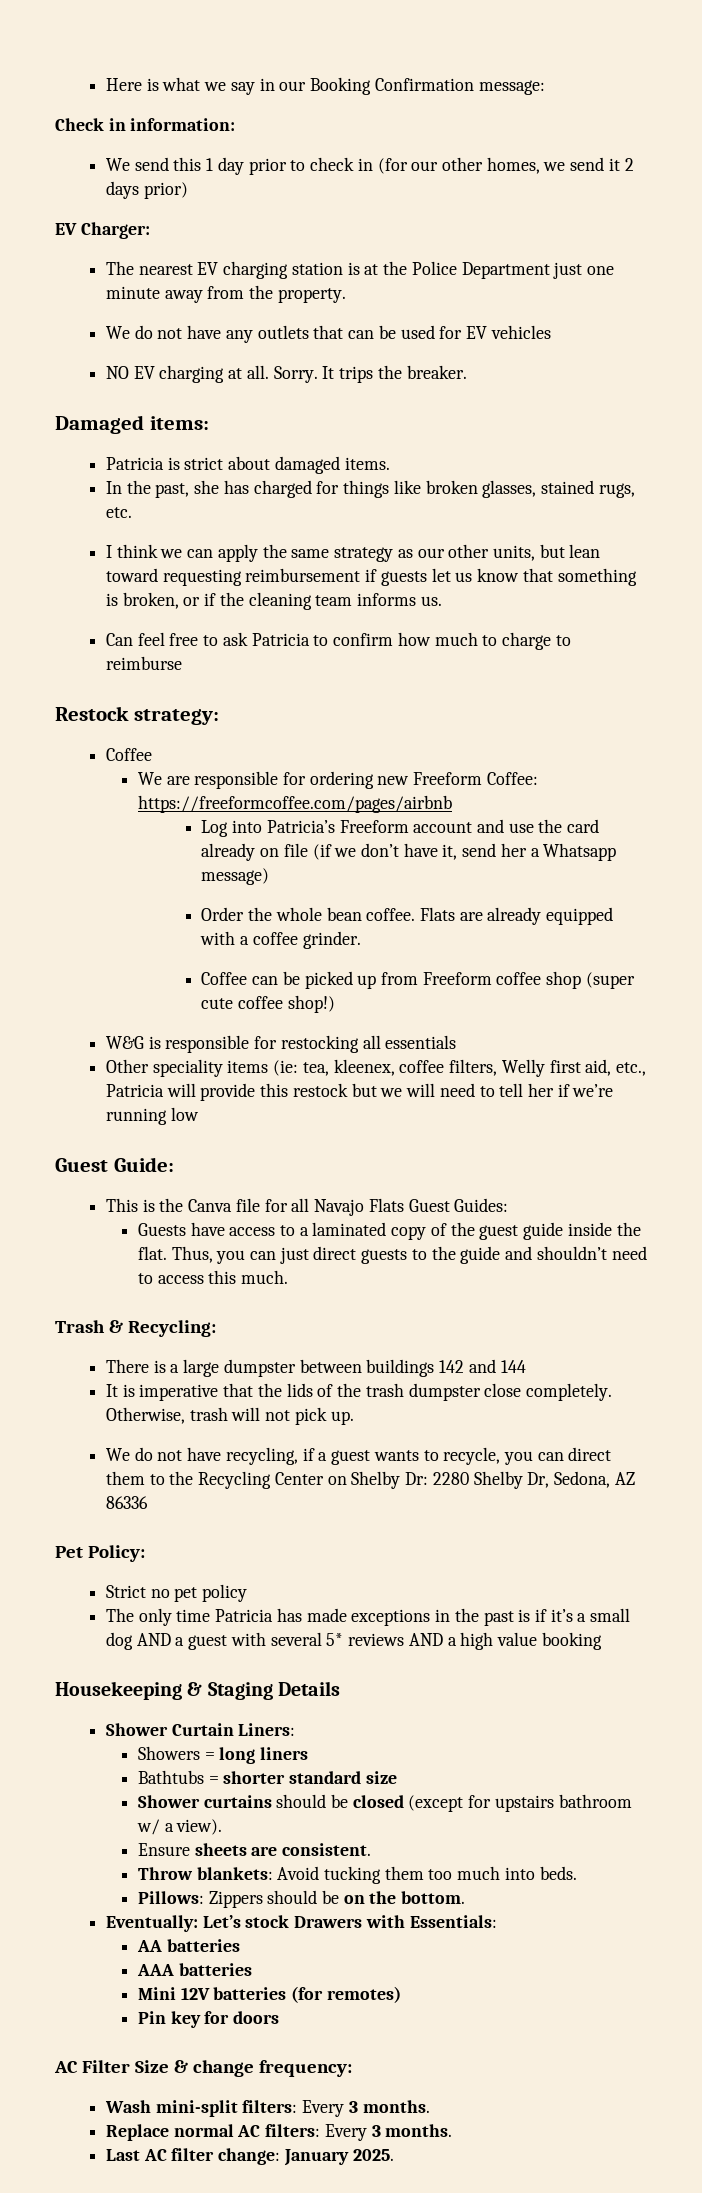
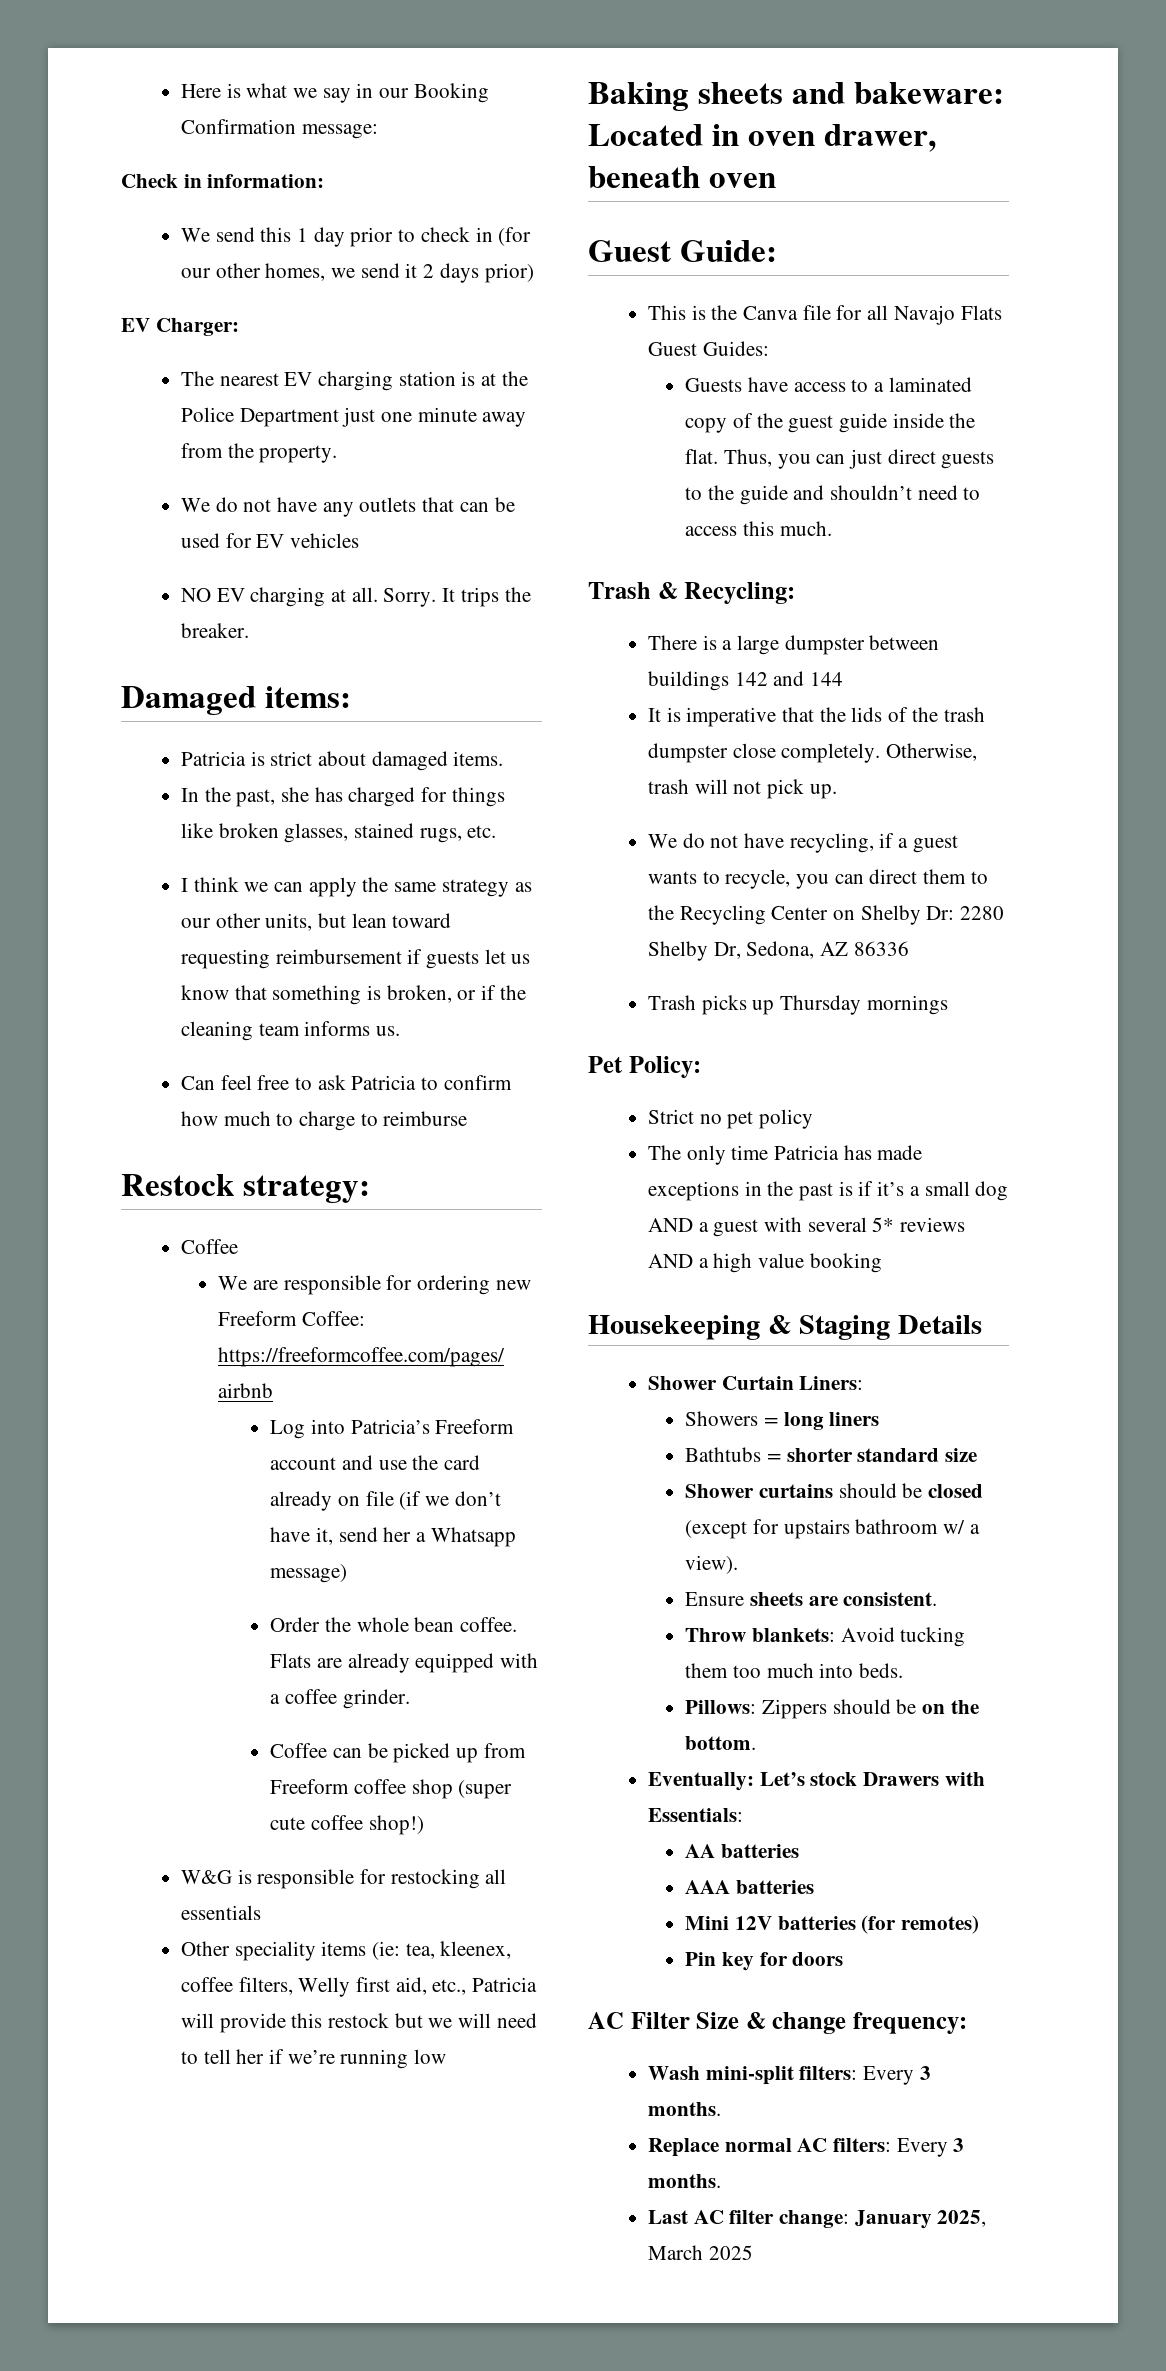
(199, 1114) none -> [588,82,1004,111] [588,124,936,152] [588,166,776,188] // Baking sheets and bakeware: Located in oven drawer, beneath oven
(149, 1502) none -> [648,995,948,1015] // Trash picks up Thursday mornings
[352,2149,394,2161] 2025. -> [937,2210,987,2227] [648,2245,753,2260] 2025, March 2025

